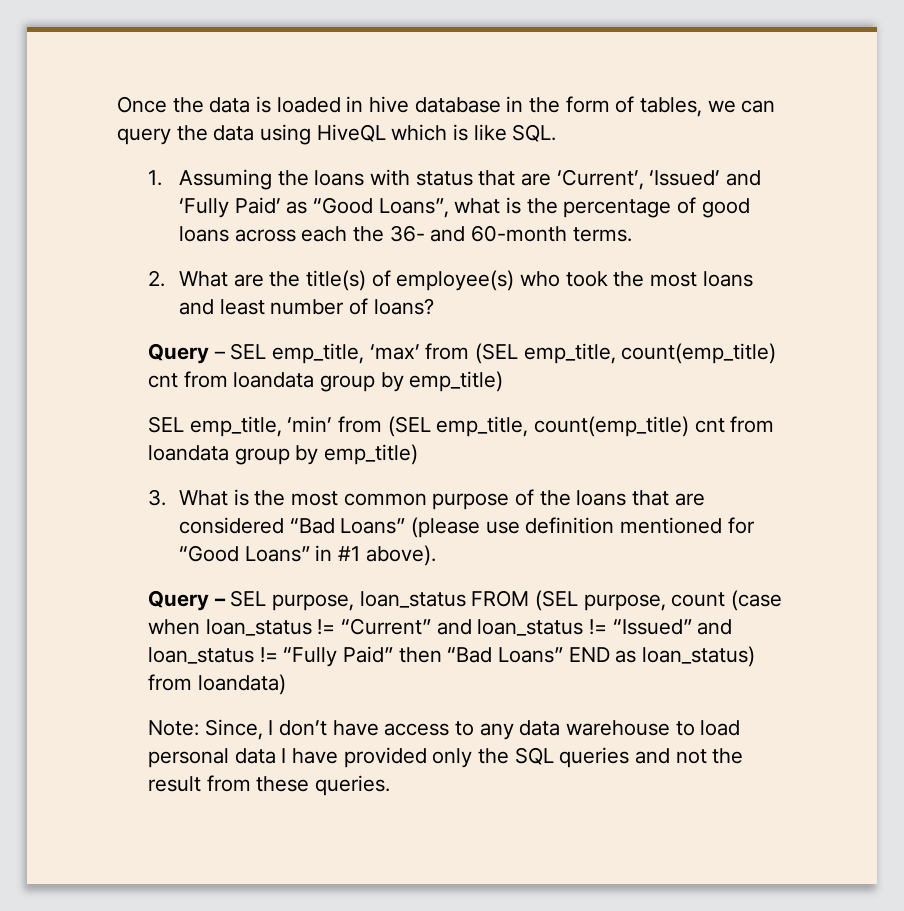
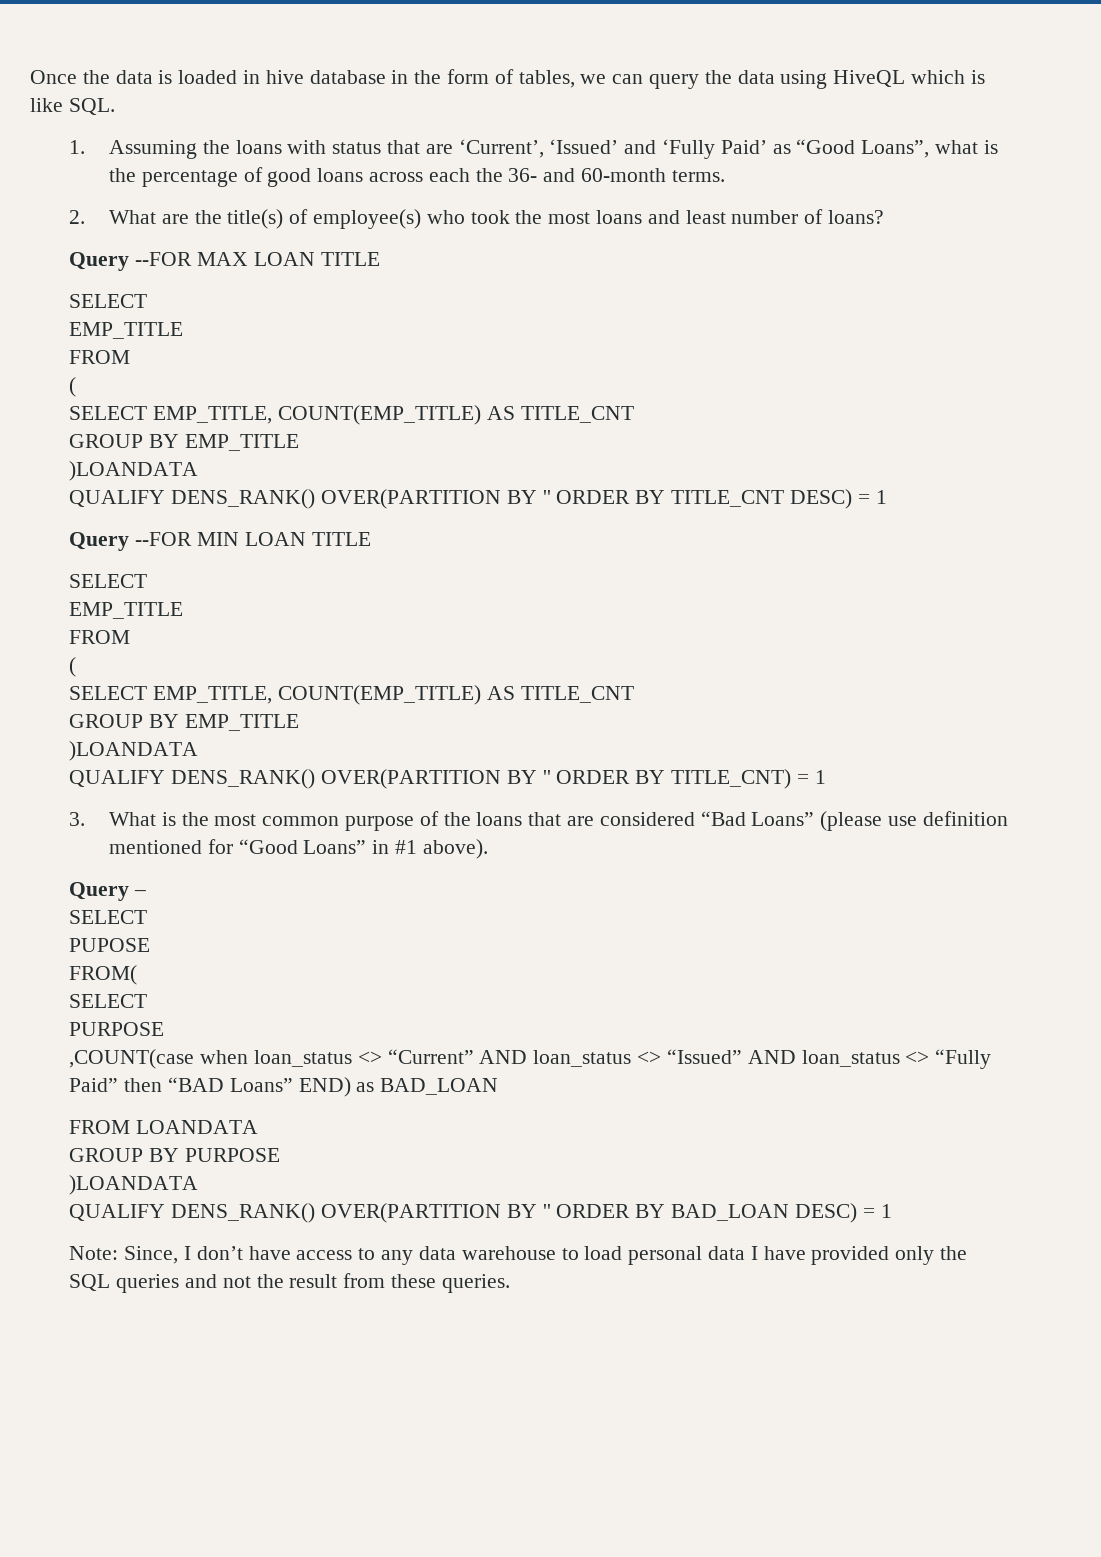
[213,343,777,364] [147,371,504,392] [147,416,775,437] [147,444,418,465] – SEL emp_title, ‘max’ from (SEL emp_title, count(emp_title) cnt from loandata group by emp_title) // SEL emp_title, ‘min’ from (SEL emp_title, count(emp_title) cnt from loandata group by emp_title) -> [135,252,380,266] [69,294,148,308] [69,322,184,339] [69,350,131,364] [69,377,77,397] [69,405,634,425] [69,434,300,451] [69,461,199,481] [69,489,887,509] [69,532,371,551] [69,574,148,588] [69,602,184,619] [69,630,131,644] [69,657,77,677] [69,685,634,705] [69,714,300,731] [69,741,199,761] [69,769,826,789] --FOR MAX LOAN TITLE // SELECT // EMP_TITLE // FROM // ( // SELECT EMP_TITLE, COUNT(EMP_TITLE) AS TITLE_CNT // GROUP BY EMP_TITLE // )LOANDATA // QUALIFY DENS_RANK() OVER(PARTITION BY '' ORDER BY TITLE_CNT DESC) = 1 // Query --FOR MIN LOAN TITLE // SELECT // EMP_TITLE // FROM // ( // SELECT EMP_TITLE, COUNT(EMP_TITLE) AS TITLE_CNT // GROUP BY EMP_TITLE // )LOANDATA // QUALIFY DENS_RANK() OVER(PARTITION BY '' ORDER BY TITLE_CNT) = 1
[230,590,782,611] [147,618,733,636] [147,646,755,667] [147,674,286,695] SEL purpose, loan_status FROM (SEL purpose, count (case when loan_status != “Current” and loan_status != “Issued” and loan_status != “Fully Paid” then “Bad Loans” END as loan_status) from loandata) -> [69,910,148,924] [69,938,151,952] [69,965,138,985] [69,994,148,1008] [69,1022,165,1036] [69,1049,992,1069] [69,1077,499,1097] [69,1120,259,1134] [69,1148,281,1162] [69,1175,199,1195] [69,1203,892,1223] // SELECT // PUPOSE // FROM( // SELECT // PURPOSE // ,COUNT(case when loan_status <> “Current” AND loan_status <> “Issued” AND loan_status <> “Fully Paid” then “BAD Loans” END) as BAD_LOAN // FROM LOANDATA // GROUP BY PURPOSE // )LOANDATA // QUALIFY DENS_RANK() OVER(PARTITION BY '' ORDER BY BAD_LOAN DESC) = 1

